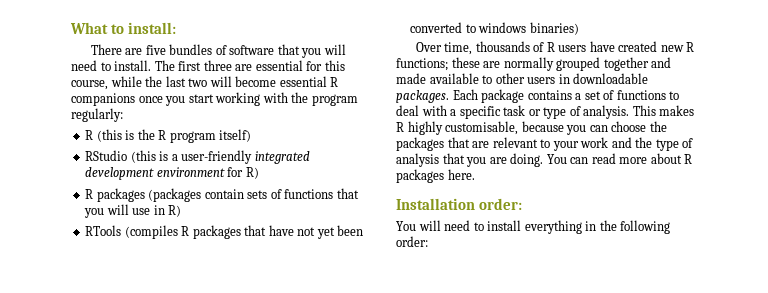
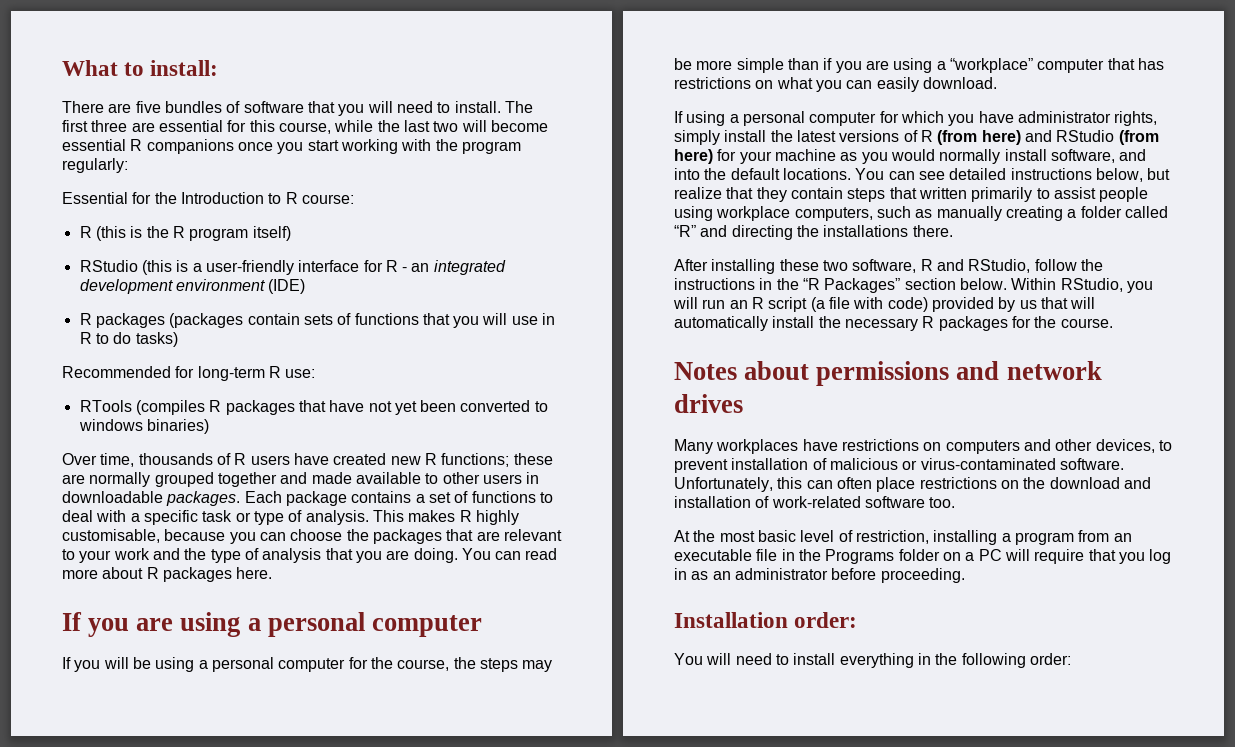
(123, 115) none -> [62,192,354,204] // Essential for the Introduction to R course:
(253, 157) none -> [298,260,430,272] interface for R - an
[227,167,259,179] for R) -> [268,279,306,294] (IDE)
[168,205,182,217] R) -> [79,332,178,347] [62,366,316,381] R to do tasks) // Recommended for long-term R use:
(475, 174) none -> [62,612,482,637] [62,657,553,672] [674,58,1164,73] [674,77,997,92] [674,111,1158,126] [674,130,1159,145] [674,149,1147,164] [674,168,1171,182] [674,187,1149,202] [674,206,1168,221] [674,225,953,240] [674,259,1103,274] [674,278,1153,293] [673,297,1096,312] [674,316,1113,331] [674,361,1102,386] [674,394,743,413] [674,439,1172,454] [674,458,1124,473] [674,477,1151,492] [674,496,956,508] [674,530,1132,545] [674,549,1172,564] [674,568,965,583] // If you are using a personal computer // If you will be using a personal computer for the course, the steps may be more simple than if you are using a “workplace” computer that has restrictions on what you can easily download. // If using a personal computer for which you have administrator rights, simply install the latest versions of R (from here) and RStudio (from here) for your machine as you would normally install software, and into the default locations. You can see detailed instructions below, but realize that they contain steps that written primarily to assist people using workplace computers, such as manually creating a folder called “R” and directing the installations there. // After installing these two software, R and RStudio, follow the instructions in the “R Packages” section below. Within RStudio, you will run an R script (a file with code) provided by us that will automatically install the necessary R packages for the course. // Notes about permissions and network drives // Many workplaces have restrictions on computers and other devices, to prevent installation of malicious or virus-contaminated software. Unfortunately, this can often place restrictions on the download and installation of work-related software too. // At the most basic level of restriction, installing a program from an executable file in the Programs folder on a PC will require that you log in as an administrator before proceeding.

